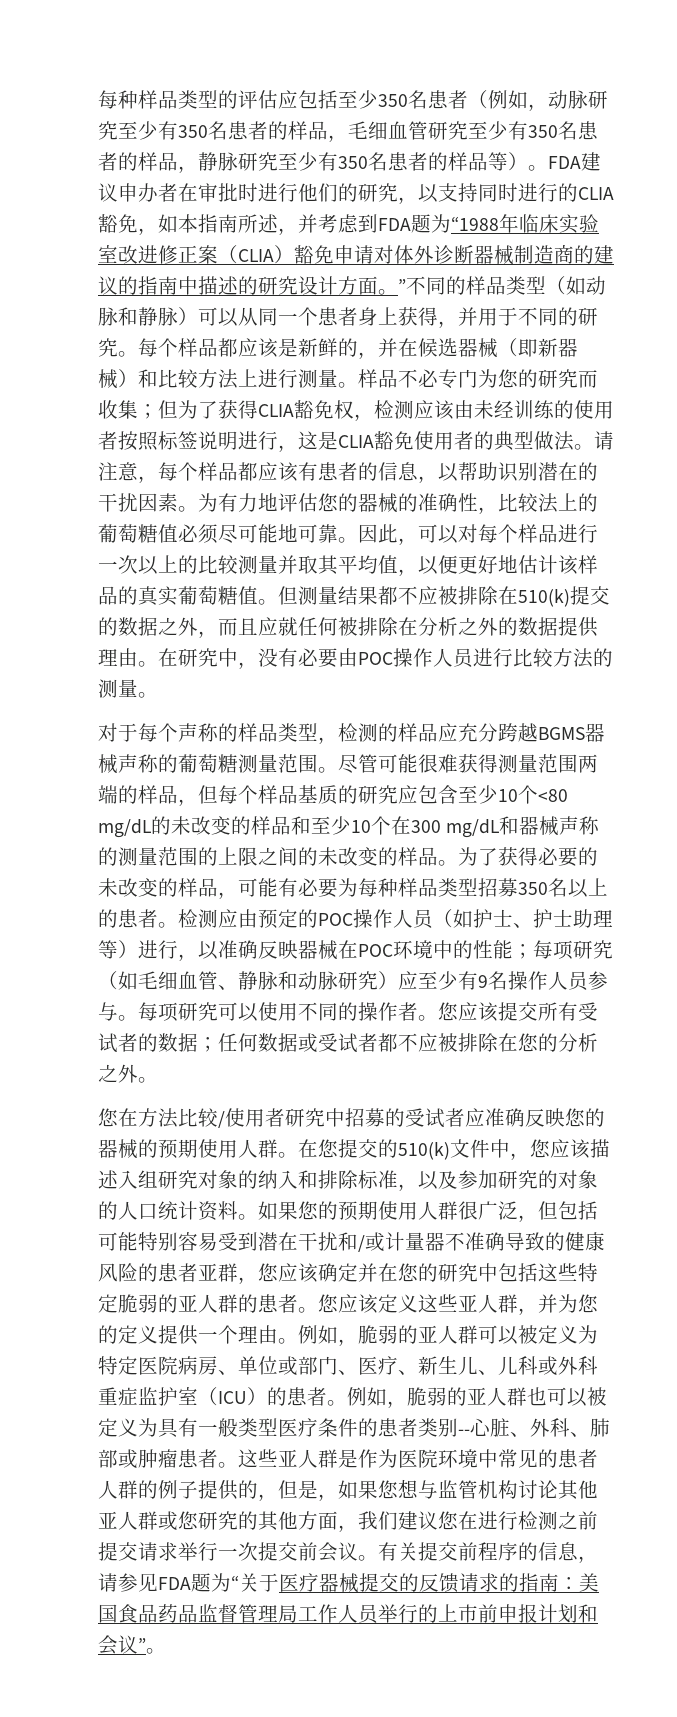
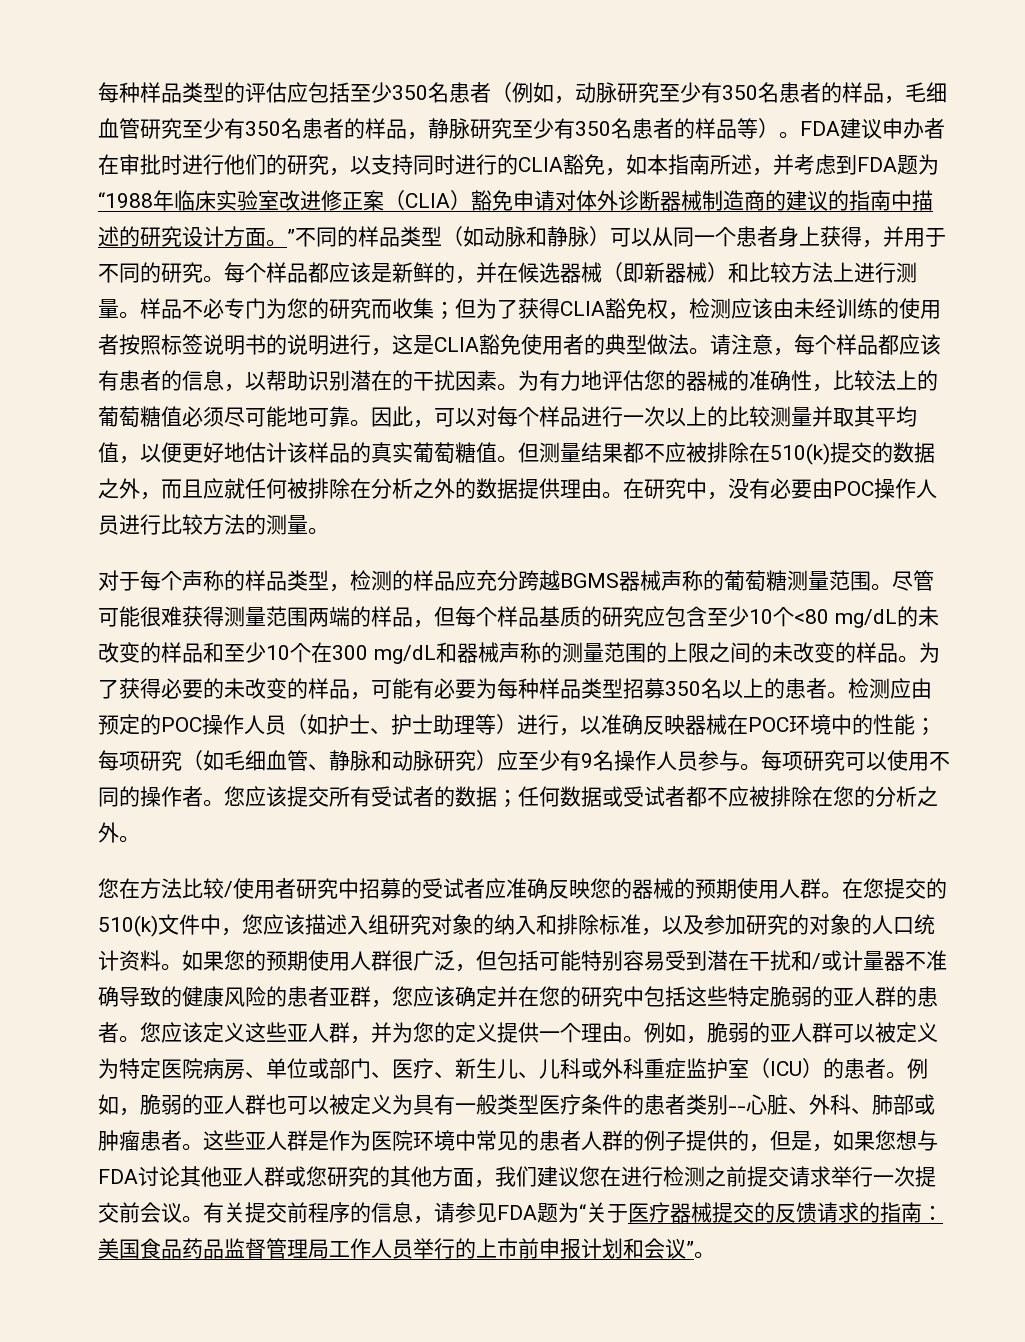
(238, 440) none -> [244,334,329,355] 书的说明
[437,1480,518,1499] 监管机构 -> [97,1169,138,1184] FDA

